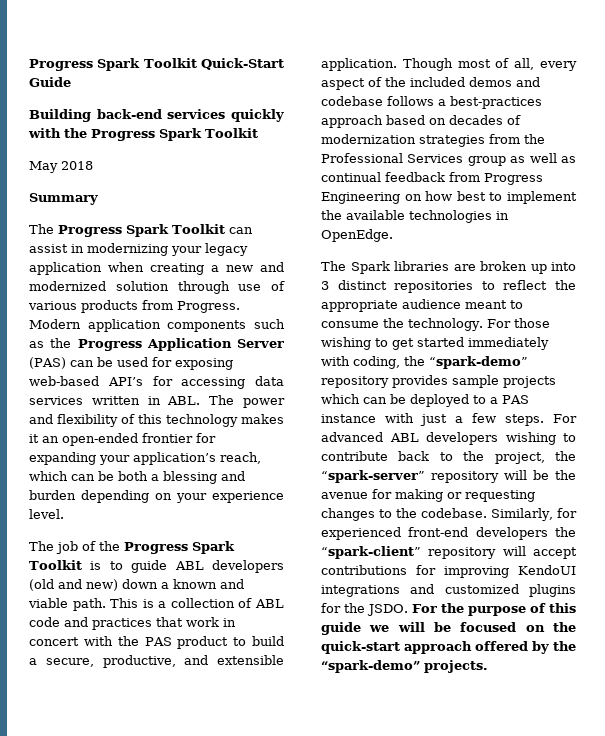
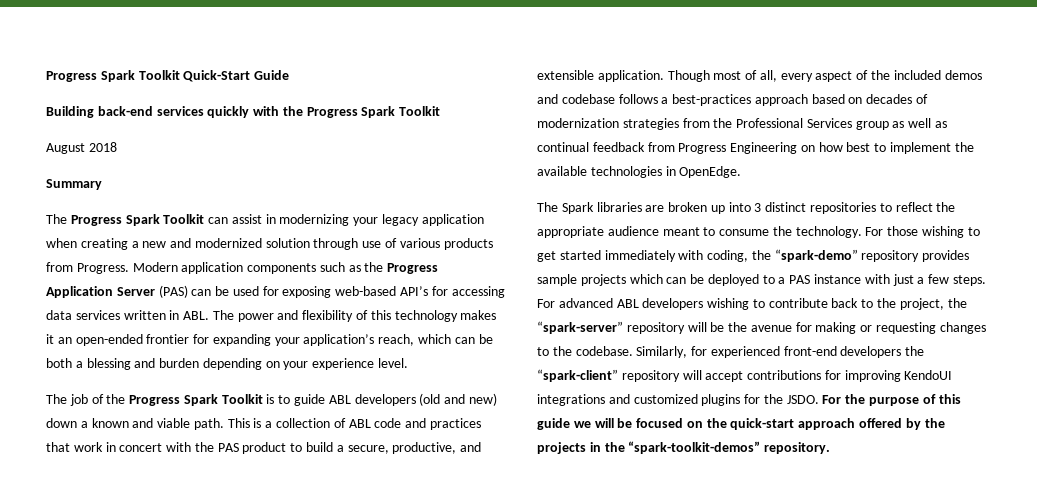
[29,161,58,173] May -> [46,143,85,154] August
[321,660,488,673] “spark-demo” projects. -> [537,441,831,454] projects in the “spark-toolkit-demos” repository.

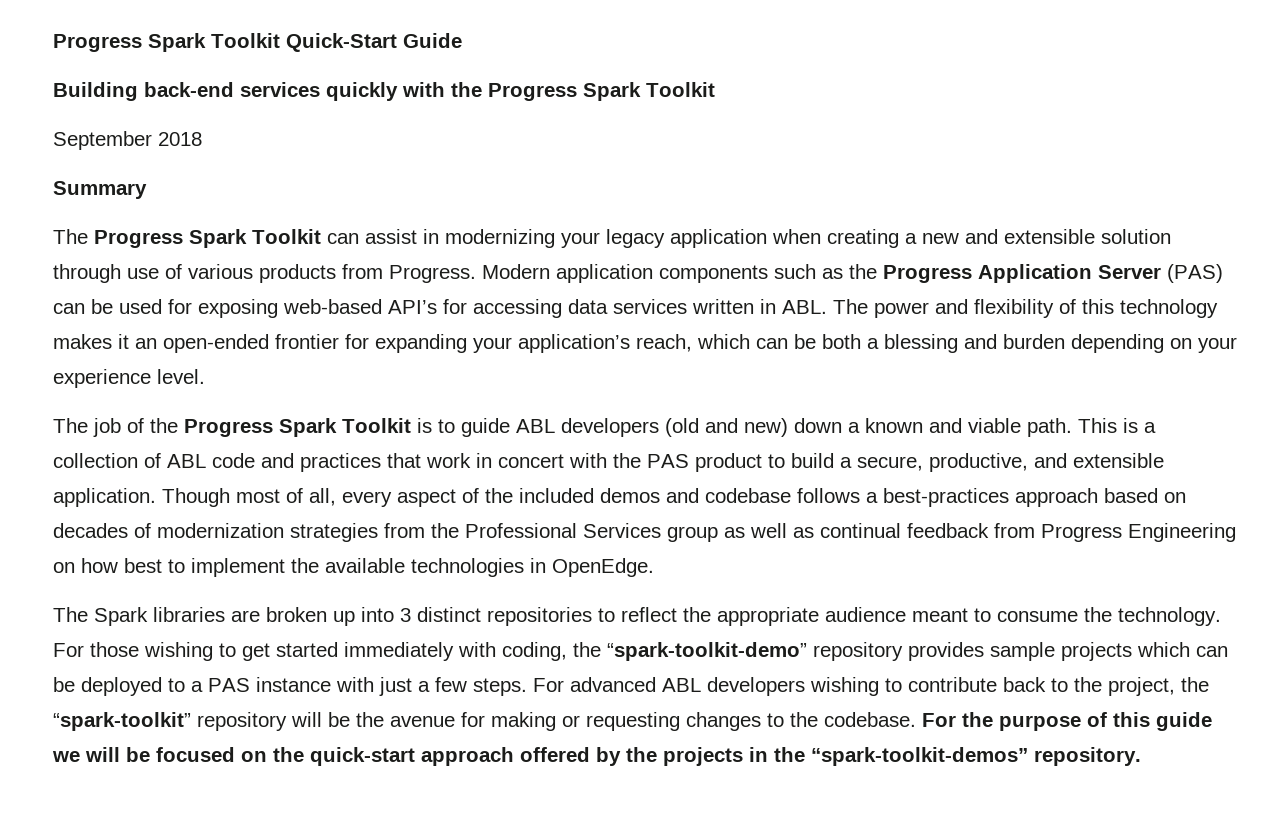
[46,143,85,154] August -> [53,131,152,150] September
[194,238,262,248] modernized -> [1004,229,1095,244] extensible
[774,249,858,262] “spark-demo” -> [607,642,807,661] “spark-toolkit-demo”
[537,321,623,334] “spark-server” -> [53,712,191,731] “spark-toolkit”
[636,346,925,358] [537,369,953,382] [537,394,819,406] Similarly, for experienced front-end developers the “spark-client” repository will accept contributions for improving KendoUI integrations and customized plugins for the JSDO. -> (916, 719) none

